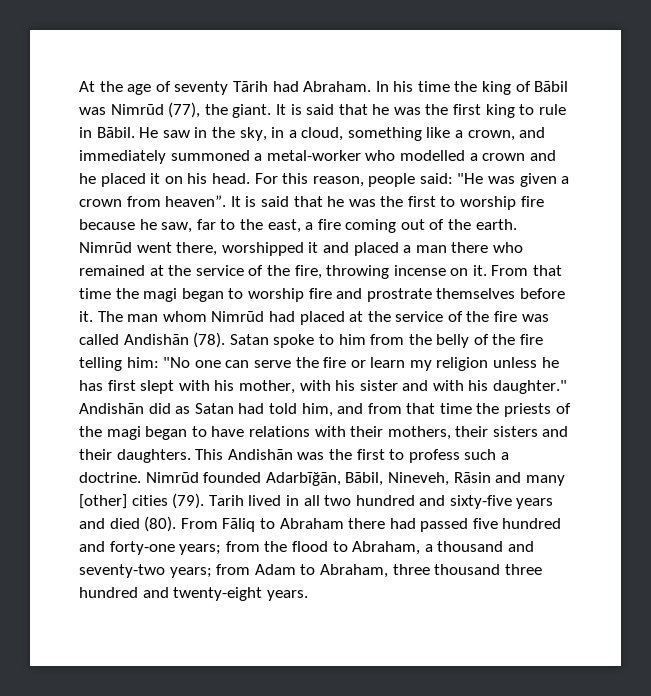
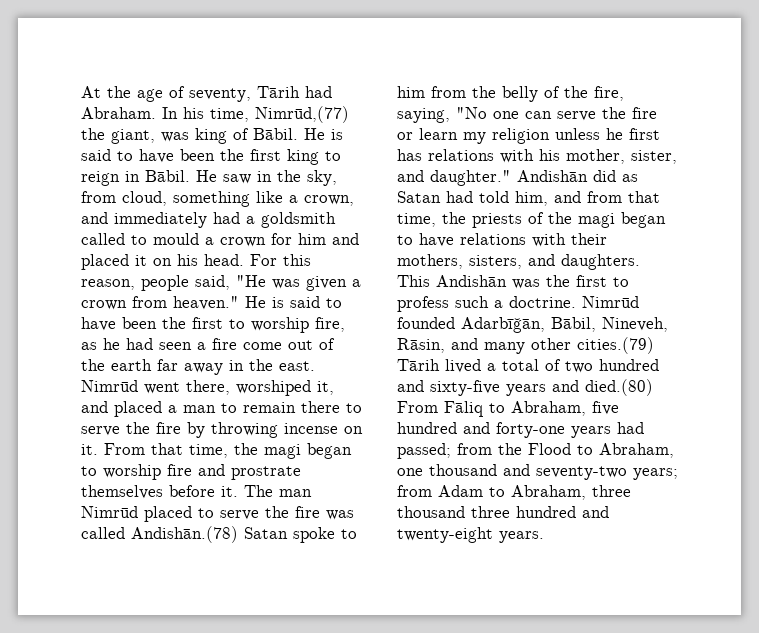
[174,81,229,95] seventy -> [189,88,251,102] seventy,
[417,81,569,95] [79,102,421,118] time the king of Bābil was Nimrūd (77), the giant. It is said that he was -> [210,106,349,123] [81,128,343,144] [81,149,215,163] time, Nimrūd,(77) the giant, was king of Bābil. He is said to have been
[538,104,566,115] rule -> [81,171,120,186] reign
[271,127,297,138] in a -> [81,191,116,203] from
[170,150,556,161] [79,173,96,184] summoned a metal-worker who modelled a crown and he -> [213,212,336,228] [81,233,359,247] had a goldsmith called to mould a crown for him and
[419,173,453,184] said: -> [195,275,230,290] said,
[165,195,544,210] [79,219,301,233] heaven”. It is said that he was the first to worship fire because he saw, far to the east, -> [173,296,342,310] [81,317,345,333] [81,338,192,350] heaven." He is said to have been the first to worship fire, as he had seen
[345,219,397,233] coming -> [243,342,282,350] come
[475,219,517,230] earth. -> [111,359,315,375] earth far away in the east.
[221,242,319,256] worshipped it -> [236,380,334,396] worshiped it,
[451,242,523,253] [79,265,322,279] there who remained at the service of the fire, -> [221,401,362,413] [81,422,205,438] to remain there to serve the fire by
[79,288,111,299] time -> [189,444,228,458] time,
[162,311,463,325] whom Nimrūd had placed at the service of -> [81,506,259,522] Nimrūd placed to serve
[123,332,226,348] Andishān (78). -> [131,526,238,543] Andishān.(78)
[520,334,544,345] [79,357,159,371] fire telling him: -> [594,86,624,101] [397,108,450,123] fire, saying,
[79,380,489,394] has first slept with his mother, with his sister and with his -> [629,128,660,140] [397,149,677,164] [397,170,424,182] first has relations with his mother, sister, and
[439,403,472,414] time -> [397,213,436,227] time,
[455,426,569,437] [79,449,112,460] their sisters and their -> [469,254,555,269] sisters, and
[453,472,491,483] Rāsin -> [397,338,445,353] Rāsin,
[79,493,320,509] [other] cities (79). Tarih lived in all -> [531,337,654,354] [397,359,561,373] other cities.(79) Tārih lived a total of
[109,516,177,532] died (80). -> [585,379,653,396] died.(80)
[279,518,469,532] Abraham there had passed -> [511,401,586,416] Abraham,
[179,541,433,555] years; from the flood to Abraham, a -> [571,422,644,438] [397,443,674,459] [397,468,423,476] years had passed; from the Flood to Abraham, one

